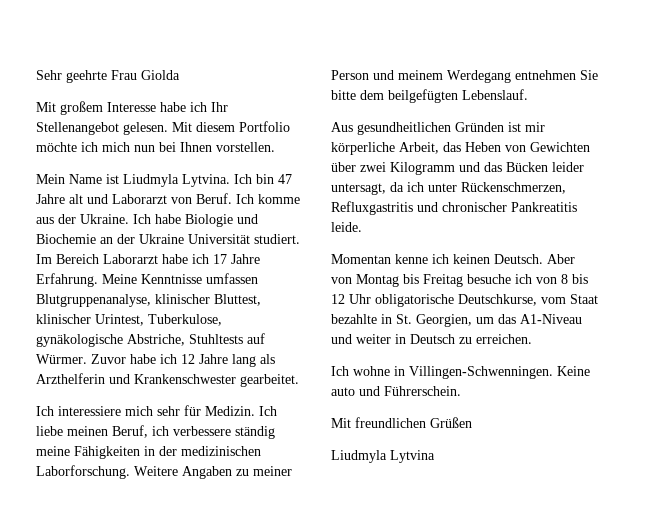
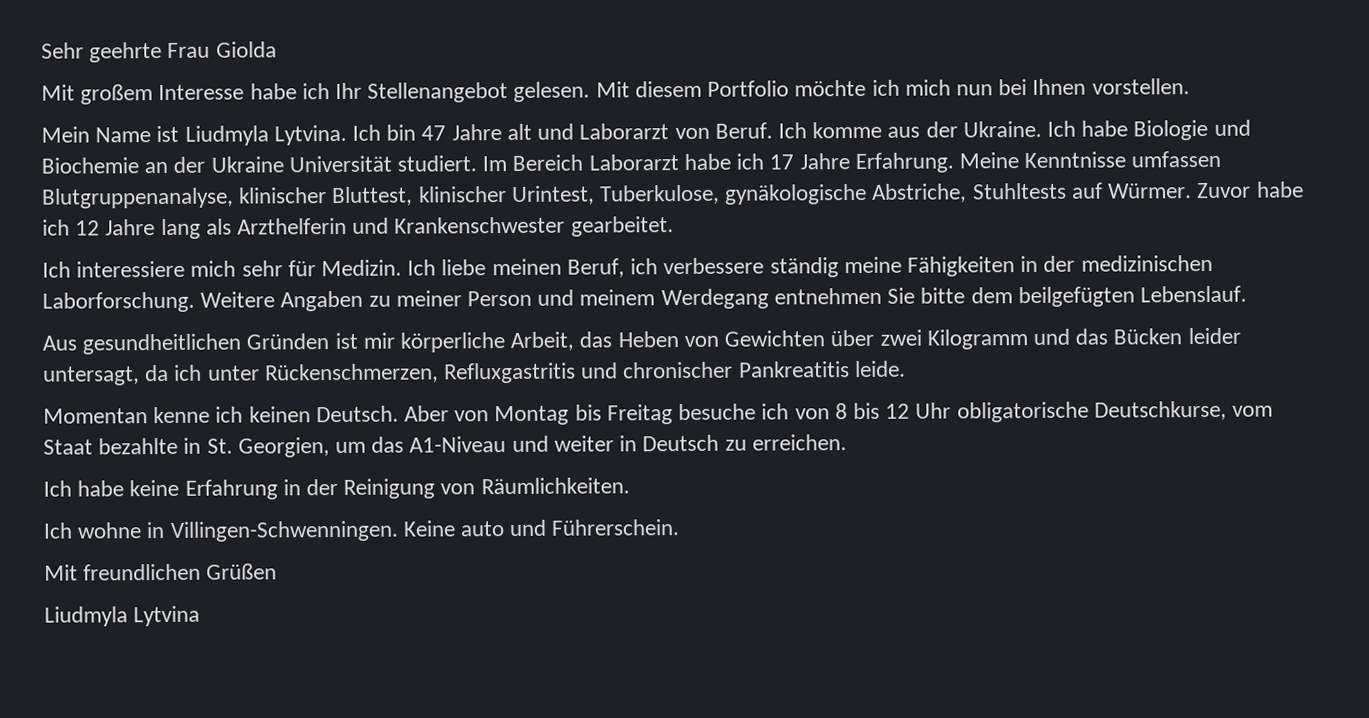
(532, 339) none -> [43,477,630,500] // Ich habe keine Erfahrung in der Reinigung von Räumlichkeiten.

